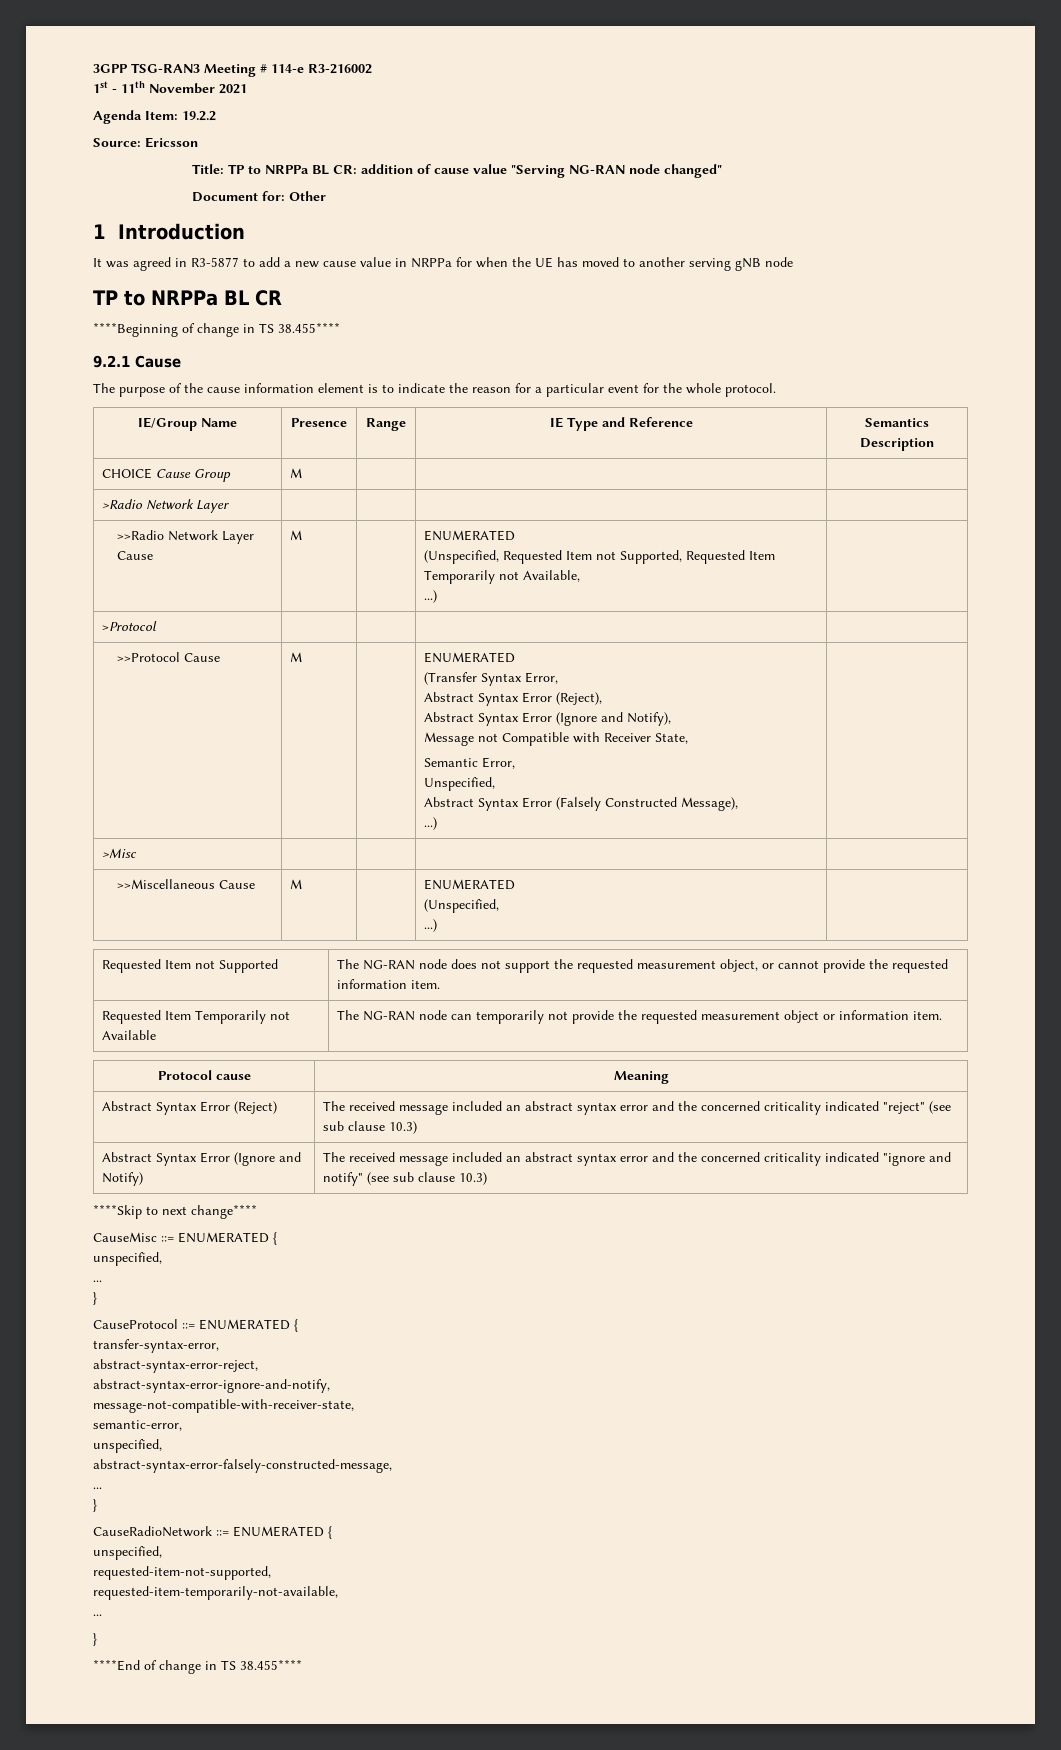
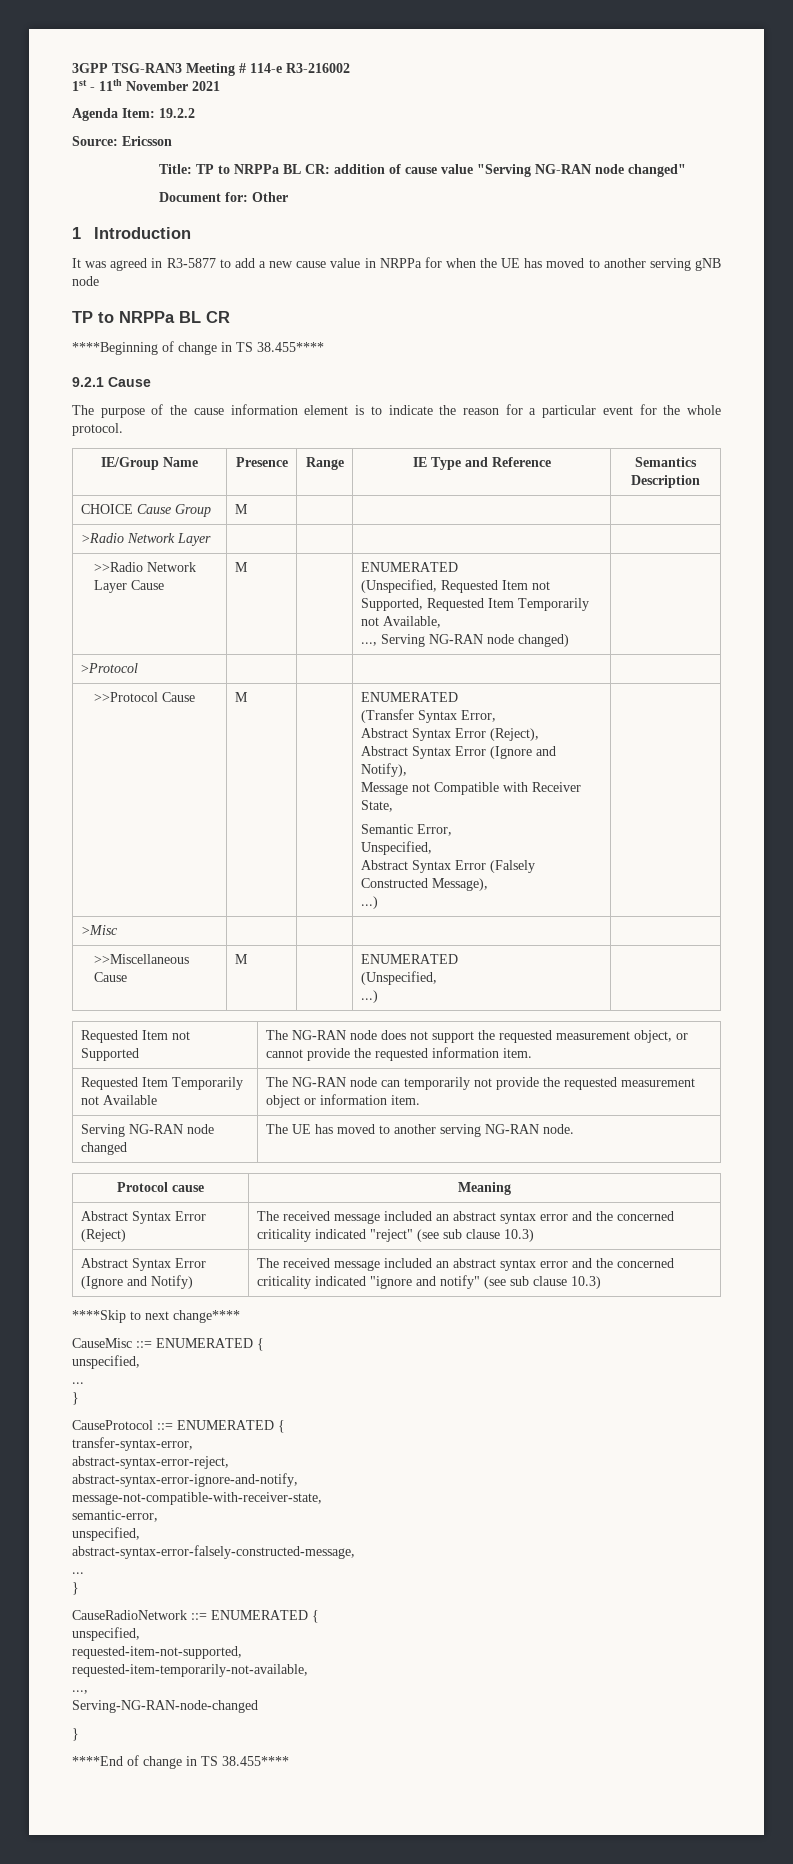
[424,590,438,603] ...) -> [360,634,569,647] ..., Serving NG-RAN node changed)
(943, 1015) none -> [80,1124,214,1137] [80,1142,127,1155] [265,1124,574,1137] // Serving NG-RAN node changed | The UE has moved to another serving NG-RAN node.
[93,1614,102,1616] ... -> [72,1690,88,1694] [72,1700,258,1713] ..., // Serving-NG-RAN-node-changed

